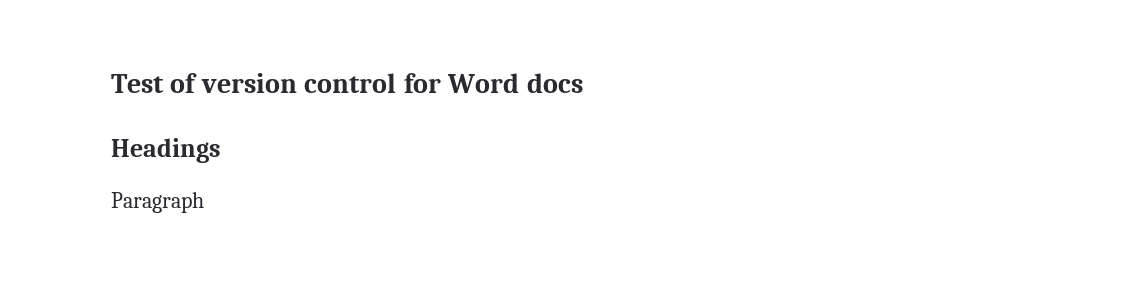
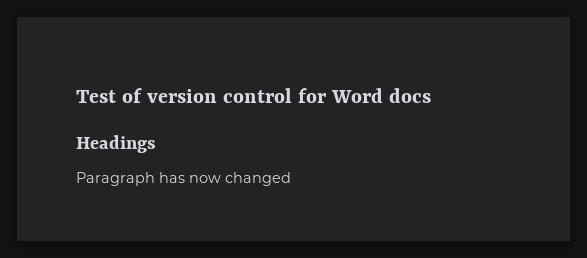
(204, 202) none -> [159,172,291,186] has now changed

